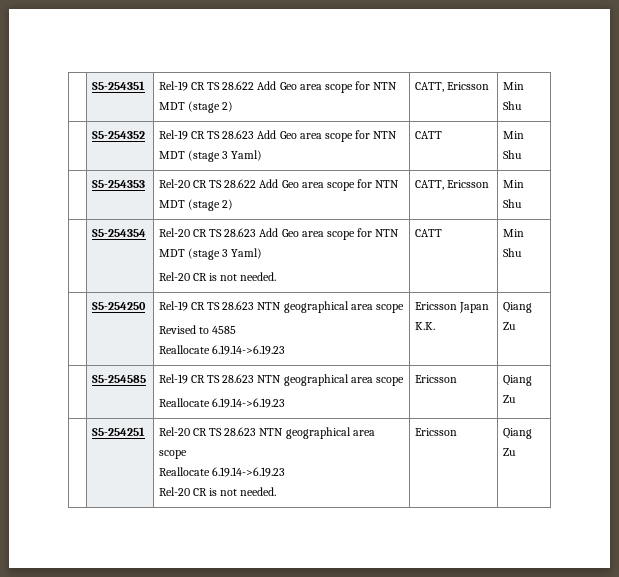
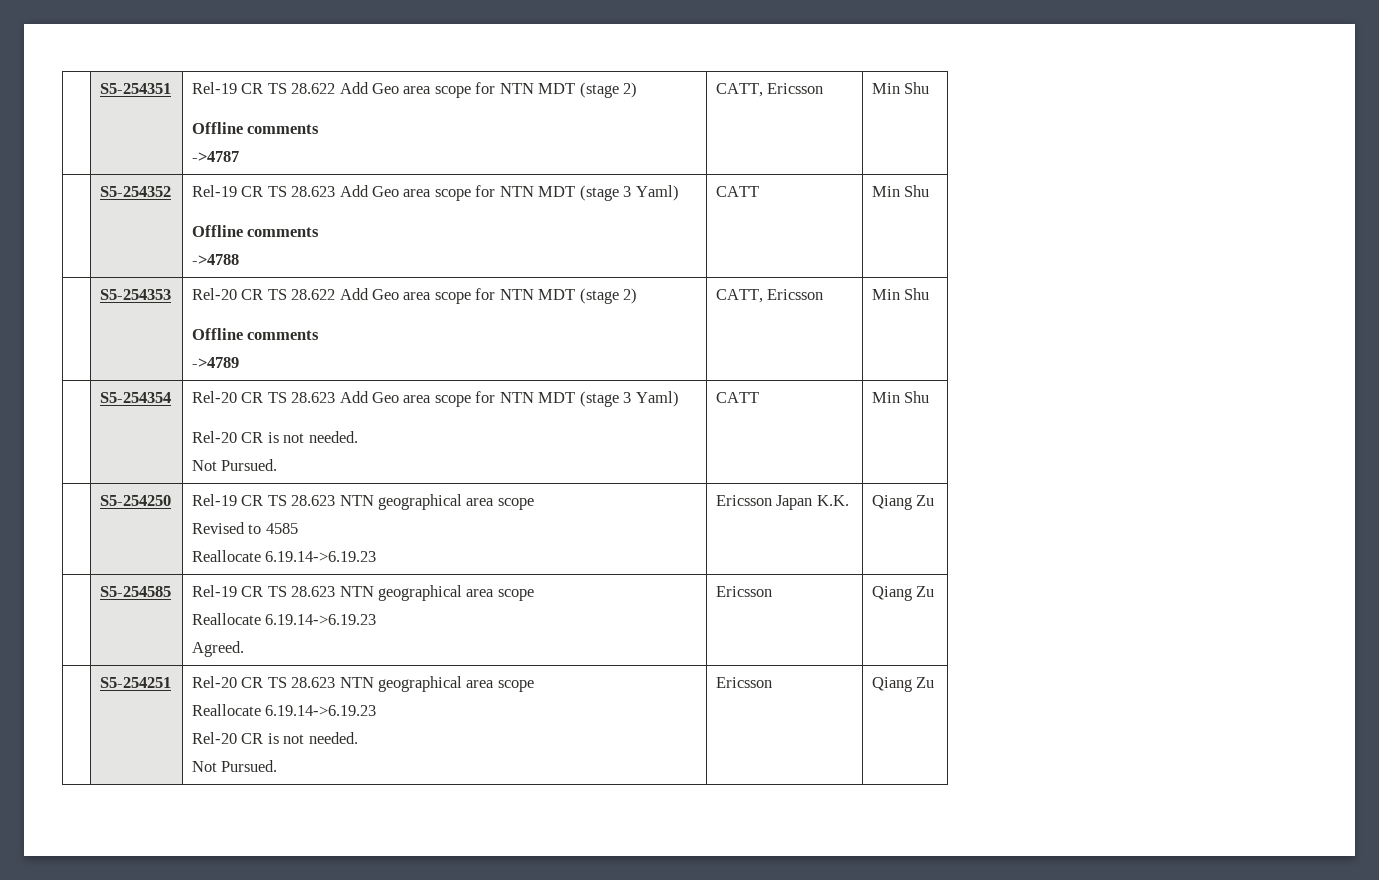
(234, 106) none -> [191,122,320,134] [191,151,239,162] // Offline comments // ->4787
(263, 155) none -> [191,225,320,237] [191,254,239,265] // Offline comments // ->4788
(234, 204) none -> [191,328,320,340] [191,357,239,368] // Offline comments // ->4789
(277, 276) none -> [191,459,278,471] // Not Pursued.
(286, 403) none -> [191,641,244,657] // Agreed.
(277, 491) none -> [191,760,278,772] // Not Pursued.

